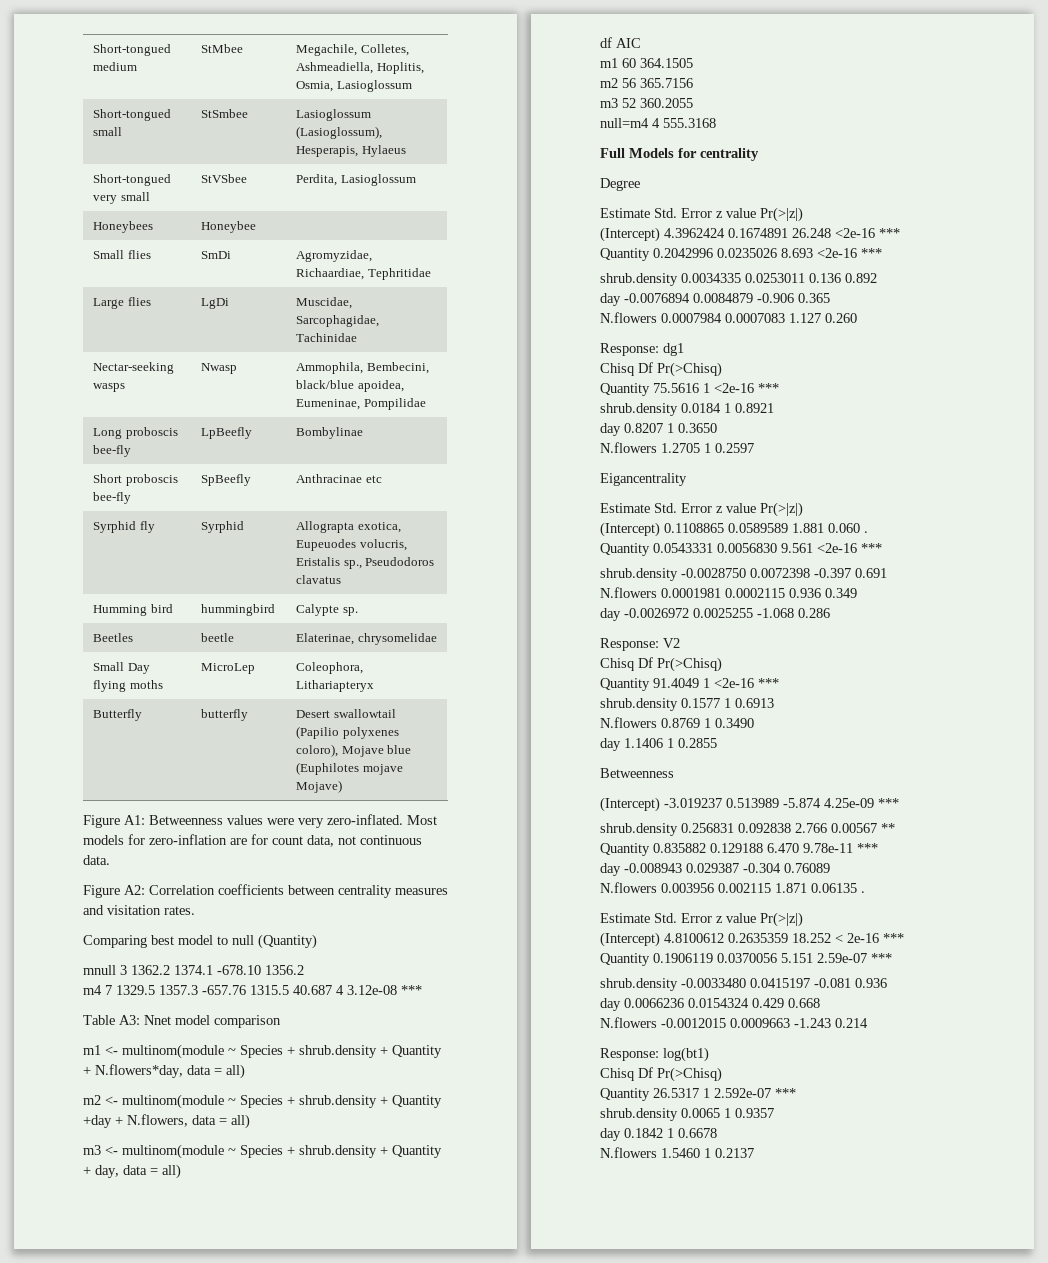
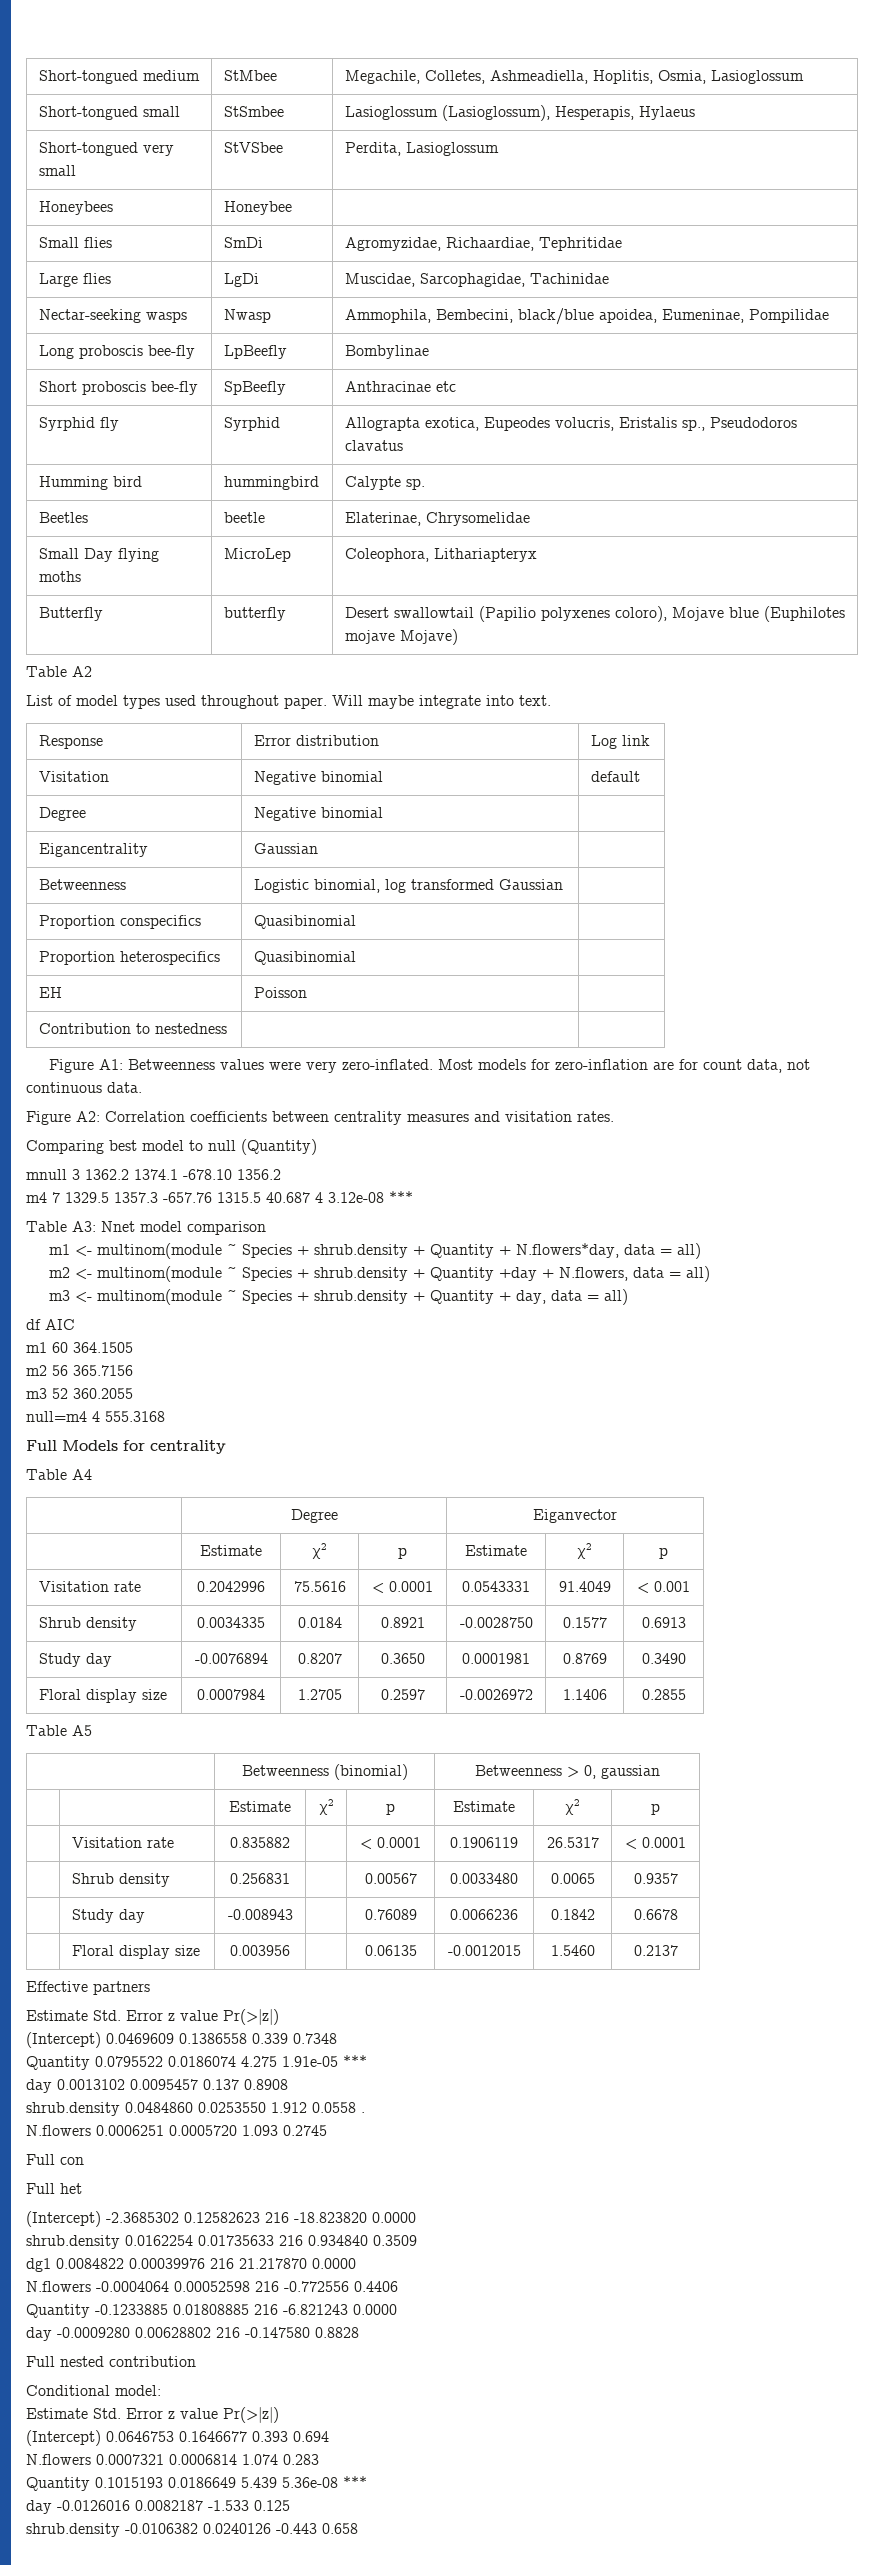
[296,539,357,551] Eupeuodes -> [483,417,550,431] Eupeodes
[357,633,437,645] chrysomelidae -> [425,512,530,526] Chrysomelidae
(343, 786) none -> [26,666,92,677] [26,695,551,709] [38,735,103,749] [253,735,379,746] [590,735,650,749] [38,771,109,782] [253,771,383,785] [590,771,640,782] [38,807,86,821] [253,807,383,821] [38,843,148,857] [253,843,318,854] [38,879,126,890] [253,879,563,893] [38,915,201,929] [253,915,356,929] [38,951,220,965] [253,951,356,965] [38,987,62,998] [253,987,307,998] [38,1023,227,1034] // Table A2 // List of model types used throughout paper. Will maybe integrate into text. // Response | Error distribution | Log link // Visitation | Negative binomial | default // Degree | Negative binomial | // Eigancentrality | Gaussian | // Betweenness | Logistic binomial, log transformed Gaussian | // Proportion conspecifics | Quasibinomial | // Proportion heterospecifics | Quasibinomial | // EH | Poisson | // Contribution to nestedness | |
[600,178,640,191] [600,207,803,222] [600,227,900,242] [600,248,882,261] [600,273,877,286] [600,293,830,306] [600,312,857,323] [600,343,684,356] [600,362,722,377] [600,383,779,396] [600,403,774,416] [600,423,717,436] [600,442,754,453] [600,473,687,486] [600,502,803,517] [600,522,868,537] [600,543,882,556] [600,568,887,581] [600,587,857,598] [600,608,830,621] [600,638,680,651] [600,657,722,672] [600,678,779,691] [600,698,774,711] [600,717,754,728] [600,738,717,751] [600,768,674,778] [600,797,899,812] [600,823,895,836] [600,843,878,856] [600,863,830,876] [600,882,865,893] [600,912,803,927] [600,932,904,947] [600,953,892,966] [600,978,887,991] [600,998,820,1011] [600,1017,868,1028] [600,1047,709,1062] [600,1067,722,1082] [600,1088,796,1101] [600,1108,774,1121] [600,1128,717,1141] [600,1147,754,1158] Degree // Estimate Std. Error z value Pr(>|z|) // (Intercept) 4.3962424 0.1674891 26.248 <2e-16 *** // Quantity 0.2042996 0.0235026 8.693 <2e-16 *** // shrub.density 0.0034335 0.0253011 0.136 0.892 // day -0.0076894 0.0084879 -0.906 0.365 // N.flowers 0.0007984 0.0007083 1.127 0.260 // Response: dg1 // Chisq Df Pr(>Chisq) // Quantity 75.5616 1 <2e-16 *** // shrub.density 0.0184 1 0.8921 // day 0.8207 1 0.3650 // N.flowers 1.2705 1 0.2597 // Eigancentrality // Estimate Std. Error z value Pr(>|z|) // (Intercept) 0.1108865 0.0589589 1.881 0.060 . // Quantity 0.0543331 0.0056830 9.561 <2e-16 *** // shrub.density -0.0028750 0.0072398 -0.397 0.691 // N.flowers 0.0001981 0.0002115 0.936 0.349 // day -0.0026972 0.0025255 -1.068 0.286 // Response: V2 // Chisq Df Pr(>Chisq) // Quantity 91.4049 1 <2e-16 *** // shrub.density 0.1577 1 0.6913 // N.flowers 0.8769 1 0.3490 // day 1.1406 1 0.2855 // Betweenness // (Intercept) -3.019237 0.513989 -5.874 4.25e-09 *** // shrub.density 0.256831 0.092838 2.766 0.00567 ** // Quantity 0.835882 0.129188 6.470 9.78e-11 *** // day -0.008943 0.029387 -0.304 0.76089 // N.flowers 0.003956 0.002115 1.871 0.06135 . // Estimate Std. Error z value Pr(>|z|) // (Intercept) 4.8100612 0.2635359 18.252 < 2e-16 *** // Quantity 0.1906119 0.0370056 5.151 2.59e-07 *** // shrub.density -0.0033480 0.0415197 -0.081 0.936 // day 0.0066236 0.0154324 0.429 0.668 // N.flowers -0.0012015 0.0009663 -1.243 0.214 // Response: log(bt1) // Chisq Df Pr(>Chisq) // Quantity 26.5317 1 2.592e-07 *** // shrub.density 0.0065 1 0.9357 // day 0.1842 1 0.6678 // N.flowers 1.5460 1 0.2137 -> [26,1469,92,1480] [290,1509,338,1523] [533,1509,617,1523] [200,1545,262,1556] [312,1543,327,1559] [398,1547,407,1559] [465,1545,527,1556] [577,1543,592,1559] [659,1547,668,1559] [38,1581,141,1592] [197,1581,265,1592] [293,1581,346,1592] [372,1581,433,1593] [462,1581,530,1592] [558,1581,611,1592] [637,1581,690,1593] [38,1617,137,1631] [197,1617,265,1628] [297,1617,342,1628] [380,1617,425,1628] [459,1617,533,1628] [562,1617,607,1628] [641,1617,686,1628] [38,1653,112,1667] [194,1653,268,1664] [297,1653,342,1664] [380,1653,425,1664] [462,1653,530,1664] [562,1653,607,1664] [641,1653,686,1664] [38,1689,167,1703] [197,1689,265,1700] [297,1689,342,1700] [380,1689,425,1700] [459,1689,533,1700] [562,1689,607,1700] [641,1689,686,1700] [26,1725,92,1736] [241,1764,408,1780] [474,1765,660,1779] [229,1801,291,1812] [318,1799,334,1815] [386,1803,395,1815] [453,1801,515,1812] [565,1799,580,1815] [651,1803,660,1815] [71,1837,174,1848] [230,1837,290,1848] [360,1837,421,1849] [450,1837,518,1848] [546,1837,599,1848] [625,1837,686,1849] [71,1873,170,1887] [230,1873,290,1884] [364,1873,417,1884] [450,1873,518,1884] [550,1873,595,1884] [633,1873,678,1884] [71,1909,145,1923] [227,1909,293,1920] [364,1909,417,1920] [450,1909,518,1920] [550,1909,595,1920] [633,1909,678,1920] [71,1945,200,1959] [230,1945,290,1956] [364,1945,417,1956] [447,1945,521,1956] [550,1945,595,1956] [633,1945,678,1956] [26,1981,150,1995] [26,2009,279,2025] [26,2032,337,2048] [26,2055,367,2070] [26,2079,288,2093] [26,2102,365,2116] [26,2125,327,2136] [26,2154,84,2165] [26,2183,82,2194] [26,2211,416,2227] [26,2235,417,2249] [26,2258,356,2272] [26,2281,398,2292] [26,2304,397,2318] [26,2327,359,2341] [26,2356,196,2367] [26,2385,161,2396] [26,2407,279,2423] [26,2430,329,2446] [26,2454,319,2465] [26,2476,367,2491] [26,2500,290,2514] [26,2523,358,2537] Table A4 // | Degree | Eiganvector // | Estimate | χ2 | p | Estimate | χ2 | p // Visitation rate | 0.2042996 | 75.5616 | < 0.0001 | 0.0543331 | 91.4049 | < 0.001 // Shrub density | 0.0034335 | 0.0184 | 0.8921 | -0.0028750 | 0.1577 | 0.6913 // Study day | -0.0076894 | 0.8207 | 0.3650 | 0.0001981 | 0.8769 | 0.3490 // Floral display size | 0.0007984 | 1.2705 | 0.2597 | -0.0026972 | 1.1406 | 0.2855 // Table A5 // | Betweenness (binomial) | Betweenness > 0, gaussian // | | Estimate | χ2 | p | Estimate | χ2 | p // | Visitation rate | 0.835882 | | < 0.0001 | 0.1906119 | 26.5317 | < 0.0001 // | Shrub density | 0.256831 | | 0.00567 | 0.0033480 | 0.0065 | 0.9357 // | Study day | -0.008943 | | 0.76089 | 0.0066236 | 0.1842 | 0.6678 // | Floral display size | 0.003956 | | 0.06135 | -0.0012015 | 1.5460 | 0.2137 // Effective partners // Estimate Std. Error z value Pr(>|z|) // (Intercept) 0.0469609 0.1386558 0.339 0.7348 // Quantity 0.0795522 0.0186074 4.275 1.91e-05 *** // day 0.0013102 0.0095457 0.137 0.8908 // shrub.density 0.0484860 0.0253550 1.912 0.0558 . // N.flowers 0.0006251 0.0005720 1.093 0.2745 // Full con // Full het // (Intercept) -2.3685302 0.12582623 216 -18.823820 0.0000 // shrub.density 0.0162254 0.01735633 216 0.934840 0.3509 // dg1 0.0084822 0.00039976 216 21.217870 0.0000 // N.flowers -0.0004064 0.00052598 216 -0.772556 0.4406 // Quantity -0.1233885 0.01808885 216 -6.821243 0.0000 // day -0.0009280 0.00628802 216 -0.147580 0.8828 // Full nested contribution // Conditional model: // Estimate Std. Error z value Pr(>|z|) // (Intercept) 0.0646753 0.1646677 0.393 0.694 // N.flowers 0.0007321 0.0006814 1.074 0.283 // Quantity 0.1015193 0.0186649 5.439 5.36e-08 *** // day -0.0126016 0.0082187 -1.533 0.125 // shrub.density -0.0106382 0.0240126 -0.443 0.658

